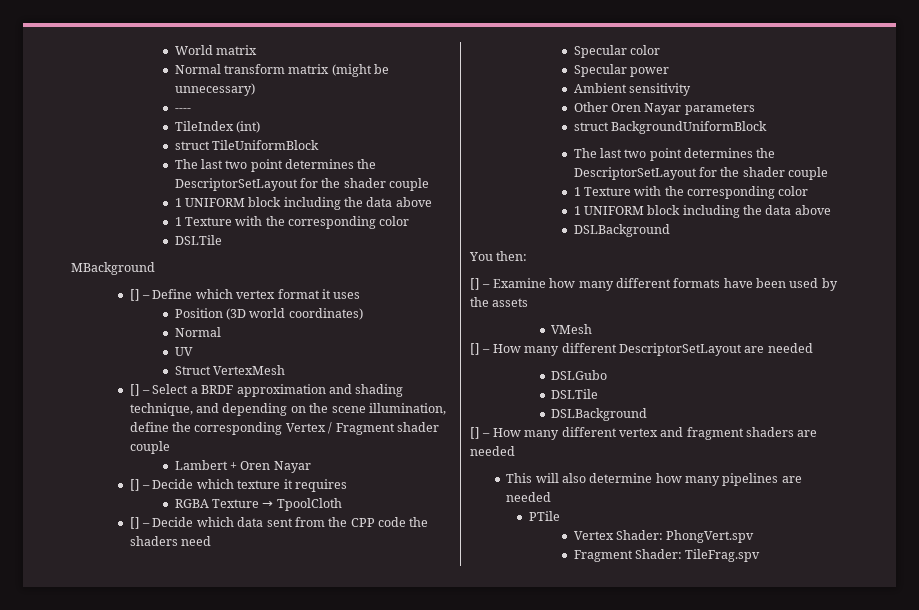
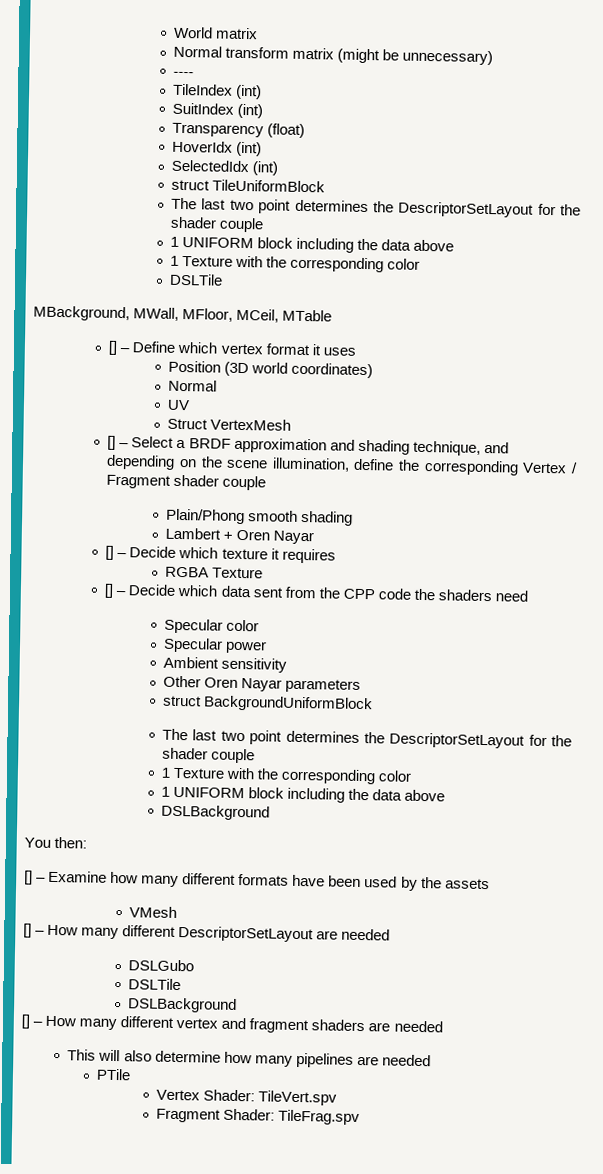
(260, 127) none -> [172,102,264,119] [172,122,306,139] [172,140,263,157] [171,159,279,176] // SuitIndex (int) // Transparency (float) // HoverIdx (int) // SelectedIdx (int)
[71,262,155,275] MBackground -> [33,305,333,323] MBackground, MWall, MFloor, MCeil, MTable
(170, 447) none -> [166,508,354,526] // Plain/Phong smooth shading
[262,498,342,511] → TpoolCloth -> (264, 573) none
[666,530,755,543] PhongVert.spv -> [258,1090,338,1106] TileVert.spv

